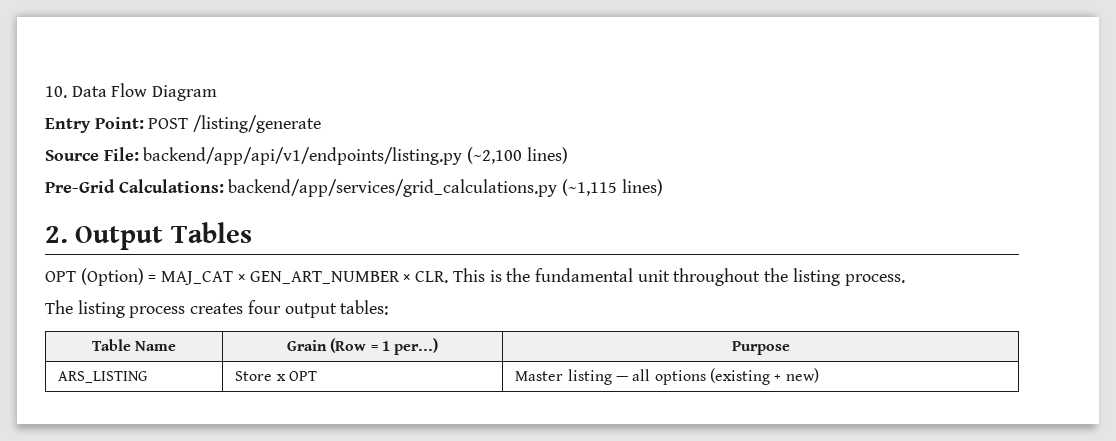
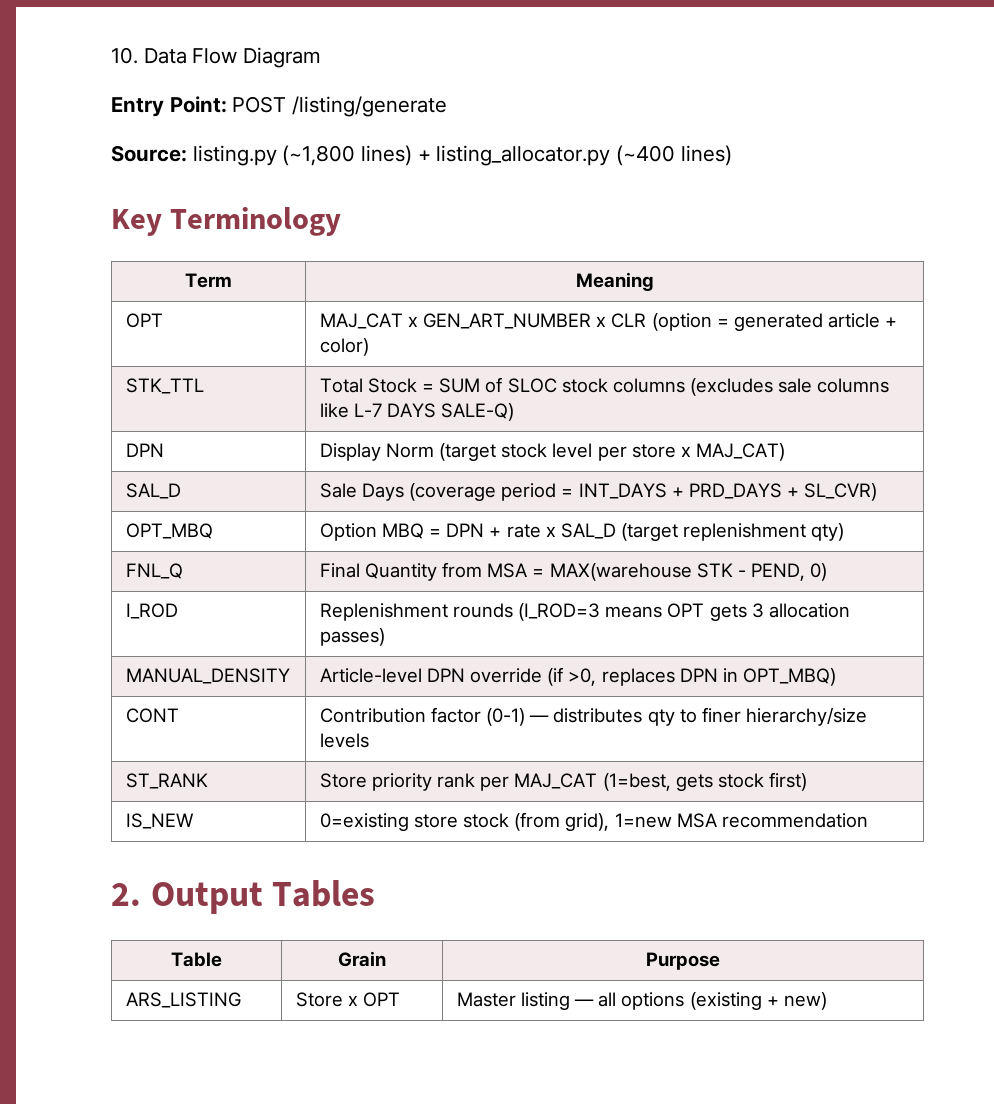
[45,147,568,165] [45,179,663,197] [45,222,252,250] [45,268,905,286] [45,300,389,318] Source File: backend/app/api/v1/endpoints/listing.py (~2,100 lines) // Pre-Grid Calculations: backend/app/services/grid_calculations.py (~1,115 lines) // 2. Output Tables // OPT (Option) = MAJ_CAT × GEN_ART_NUMBER × CLR. This is the fundamental unit throughout the listing process. // The listing process creates four output tables: -> [111,145,732,166] [111,207,342,236] [185,273,232,288] [575,272,654,291] [125,313,163,328] [319,313,898,331] [319,338,369,356] [125,378,204,394] [319,377,890,396] [319,403,515,421] [125,443,164,457] [319,443,785,461] [125,483,181,499] [319,483,878,501] [125,523,213,539] [319,523,845,541] [125,563,183,579] [319,562,828,581] [125,603,178,619] [319,603,850,621] [319,628,385,646] [125,668,290,684] [319,667,836,686] [125,708,179,723] [319,707,867,726] [319,733,369,748] [125,773,208,789] [319,772,807,791] [125,813,194,829] [319,812,868,831] [111,880,376,914] Source: listing.py (~1,800 lines) + listing_allocator.py (~400 lines) // Key Terminology // Term | Meaning // OPT | MAJ_CAT x GEN_ART_NUMBER x CLR (option = generated article + color) // STK_TTL | Total Stock = SUM of SLOC stock columns (excludes sale columns like L-7 DAYS SALE-Q) // DPN | Display Norm (target stock level per store x MAJ_CAT) // SAL_D | Sale Days (coverage period = INT_DAYS + PRD_DAYS + SL_CVR) // OPT_MBQ | Option MBQ = DPN + rate x SAL_D (target replenishment qty) // FNL_Q | Final Quantity from MSA = MAX(warehouse STK - PEND, 0) // I_ROD | Replenishment rounds (I_ROD=3 means OPT gets 3 allocation passes) // MANUAL_DENSITY | Article-level DPN override (if >0, replaces DPN in OPT_MBQ) // CONT | Contribution factor (0-1) — distributes qty to finer hierarchy/size levels // ST_RANK | Store priority rank per MAJ_CAT (1=best, gets stock first) // IS_NEW | 0=existing store stock (from grid), 1=new MSA recommendation // 2. Output Tables
[135,341,177,351] Name -> (222, 959) none
[330,338,439,355] (Row = 1 per...) -> (386, 959) none

